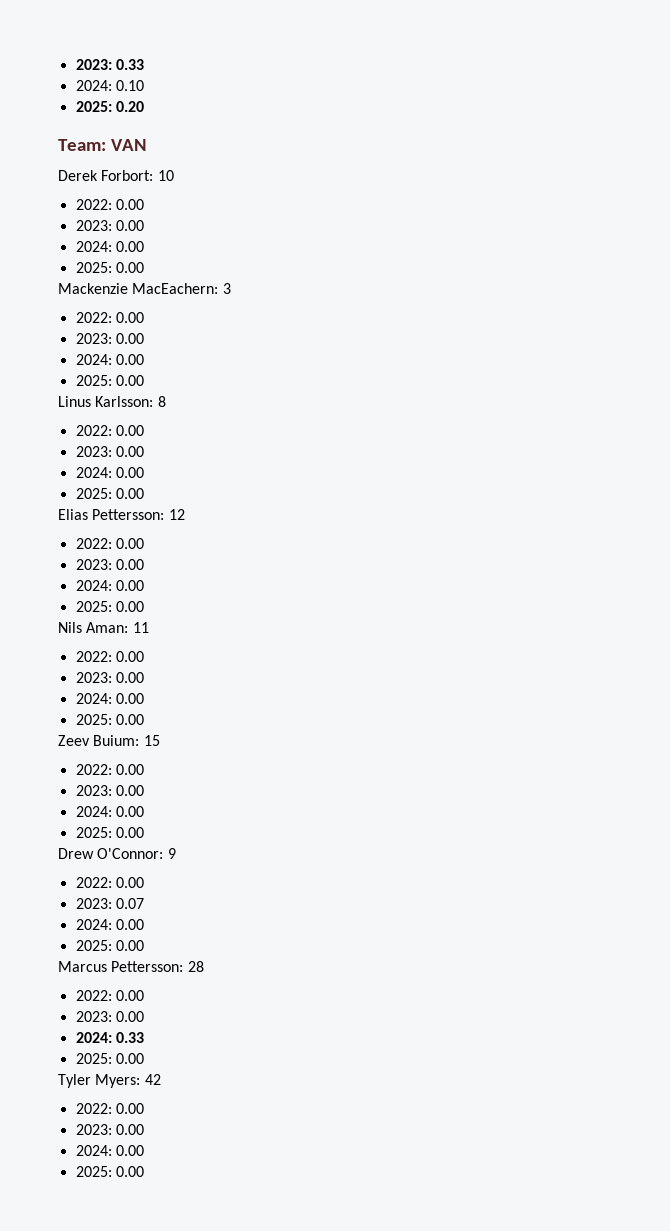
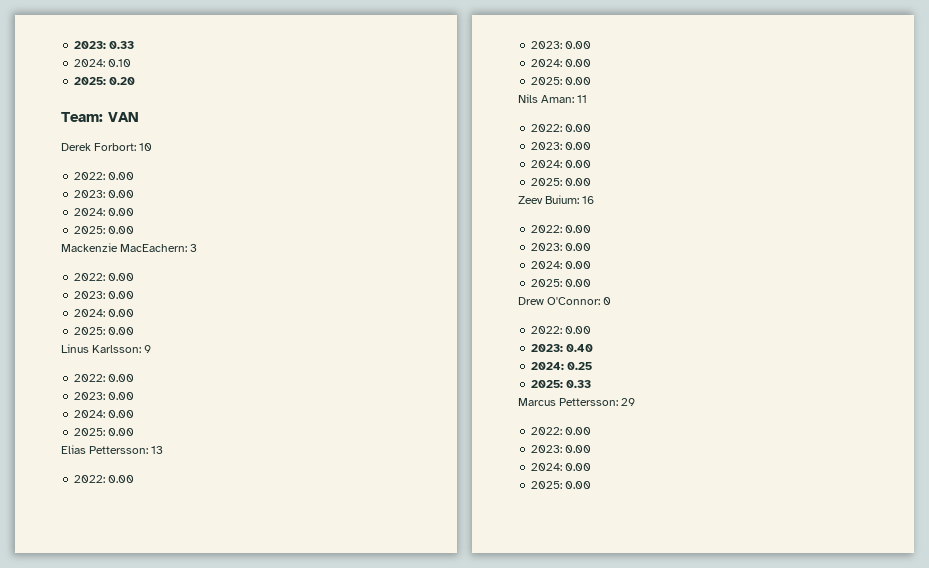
[157,396,166,407] 8 -> [144,345,152,353] 9
[168,509,185,520] 12 -> [151,446,164,454] 13
[143,735,160,746] 15 -> [582,196,595,204] 16
[167,848,176,859] [75,877,144,888] [75,898,144,909] [75,919,144,930] [75,940,144,951] 9 // 2022: 0.00 // 2023: 0.07 // 2024: 0.00 // 2025: 0.00 -> [603,297,612,305] [531,326,592,334] [531,344,594,352] [531,362,593,370] [531,380,592,388] 0 // 2022: 0.00 // 2023: 0.40 // 2024: 0.25 // 2025: 0.33
[187,961,204,972] [75,990,144,1001] [75,1011,144,1022] [75,1032,144,1043] [75,1053,144,1064] [58,1074,161,1088] 28 // 2022: 0.00 // 2023: 0.00 // 2024: 0.33 // 2025: 0.00 // Tyler Myers: 42 -> [621,398,636,406] 29

